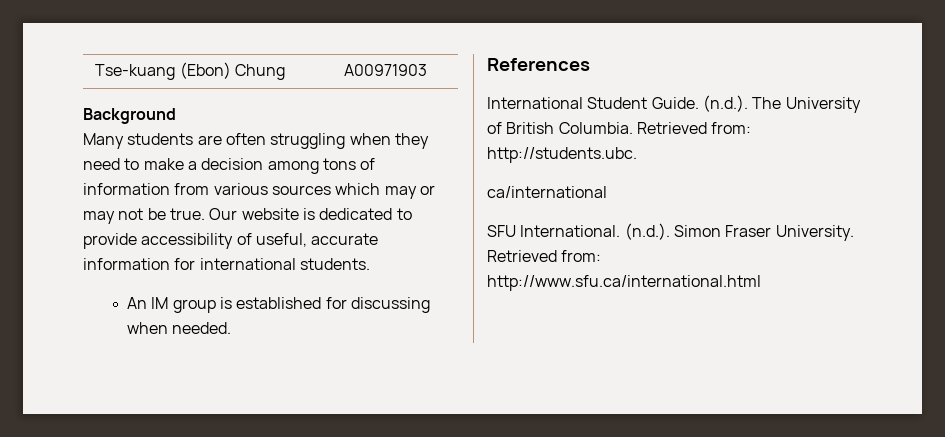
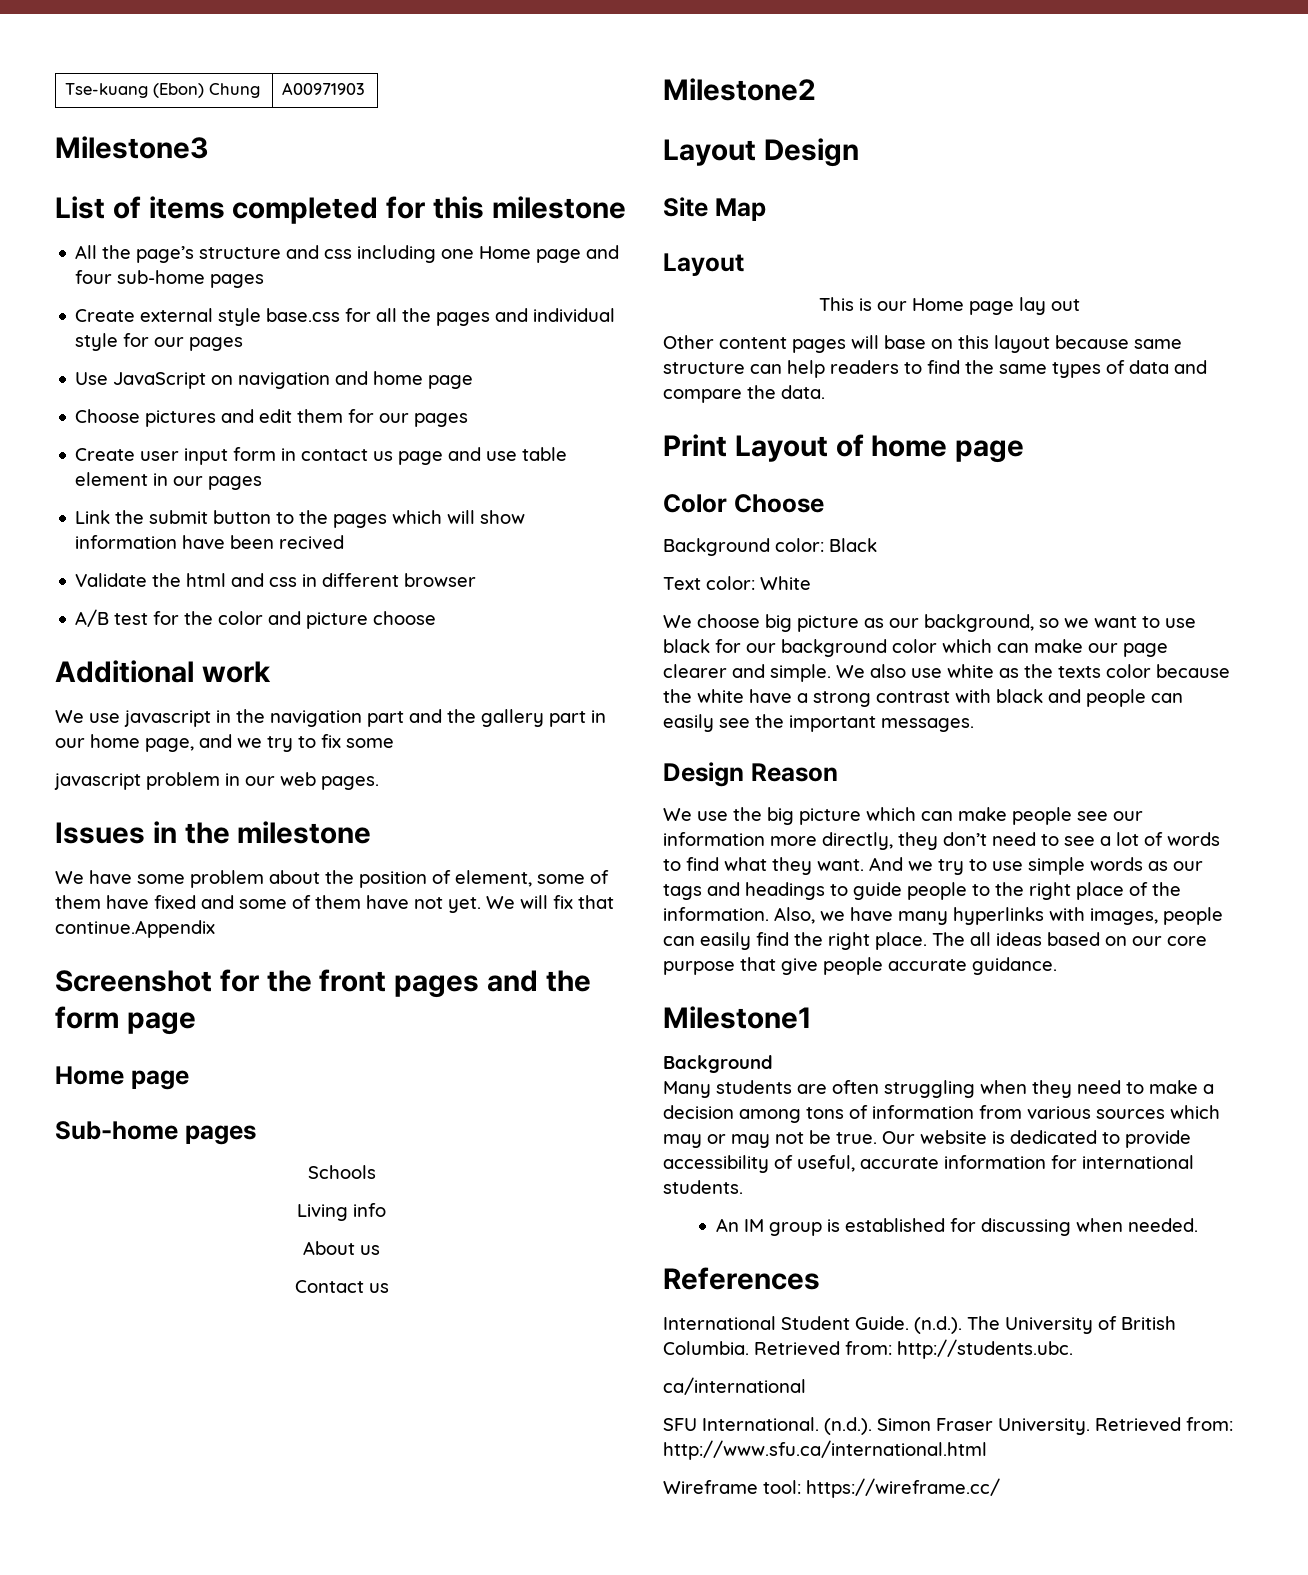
(428, 70) none -> [55,136,209,159] [55,196,626,224] [75,245,620,263] [75,270,265,288] [75,308,616,326] [75,333,244,351] [75,371,474,389] [75,409,469,427] [75,447,568,465] [75,472,263,490] [75,510,526,528] [75,535,345,549] [75,573,477,587] [75,609,437,629] [55,660,271,683] [55,709,606,727] [55,734,394,752] [54,772,379,790] [55,821,372,844] [55,870,609,888] [55,895,614,913] [55,920,215,938] [55,969,591,998] [55,1006,196,1035] [55,1066,189,1090] [55,1121,256,1145] [307,1165,376,1179] [297,1203,386,1221] [303,1241,380,1255] [294,1280,389,1293] [663,78,816,101] [663,138,859,167] [663,197,766,221] [663,253,744,276] [819,297,1080,315] [663,335,1182,353] [663,360,1207,378] [663,385,825,403] [663,434,1025,463] [663,494,824,513] [663,538,877,556] [663,576,811,590] [663,614,1196,632] [663,639,1168,657] [663,664,1230,682] [663,689,1183,707] [663,714,974,732] [663,762,838,787] [663,807,1143,825] [663,832,1220,850] [663,857,1203,875] [663,882,1181,900] [663,907,1223,925] [663,932,1207,950] [663,957,1057,975] [663,1006,812,1029] // Milestone3 // List of items completed for this milestone // All the page’s structure and css including one Home page and four sub-home pages // Create external style base.css for all the pages and individual style for our pages // Use JavaScript on navigation and home page // Choose pictures and edit them for our pages // Create user input form in contact us page and use table element in our pages // Link the submit button to the pages which will show information have been recived // Validate the html and css in different browser // A/B test for the color and picture choose // Additional work // We use javascript in the navigation part and the gallery part in our home page, and we try to fix some // javascript problem in our web pages. // Issues in the milestone // We have some problem about the position of element, some of them have fixed and some of them have not yet. We will fix that continue.Appendix // Screenshot for the front pages and the form page // Home page // Sub-home pages // Schools // Living info // About us // Contact us // Milestone2 // Layout Design // Site Map // Layout // This is our Home page lay out // Other content pages will base on this layout because same structure can help readers to find the same types of data and compare the data. // Print Layout of home page // Color Choose // Background color: Black // Text color: White // We choose big picture as our background, so we want to use black for our background color which can make our page clearer and simple. We also use white as the texts color because the white have a strong contrast with black and people can easily see the important messages. // Design Reason // We use the big picture which can make people see our information more directly, they don’t need to see a lot of words to find what they want. And we try to use simple words as our tags and headings to guide people to the right place of the information. Also, we have many hyperlinks with images, people can easily find the right place. The all ideas based on our core purpose that give people accurate guidance. // Milestone1
(761, 283) none -> [663,1478,1000,1498] // Wireframe tool: https://wireframe.cc/

